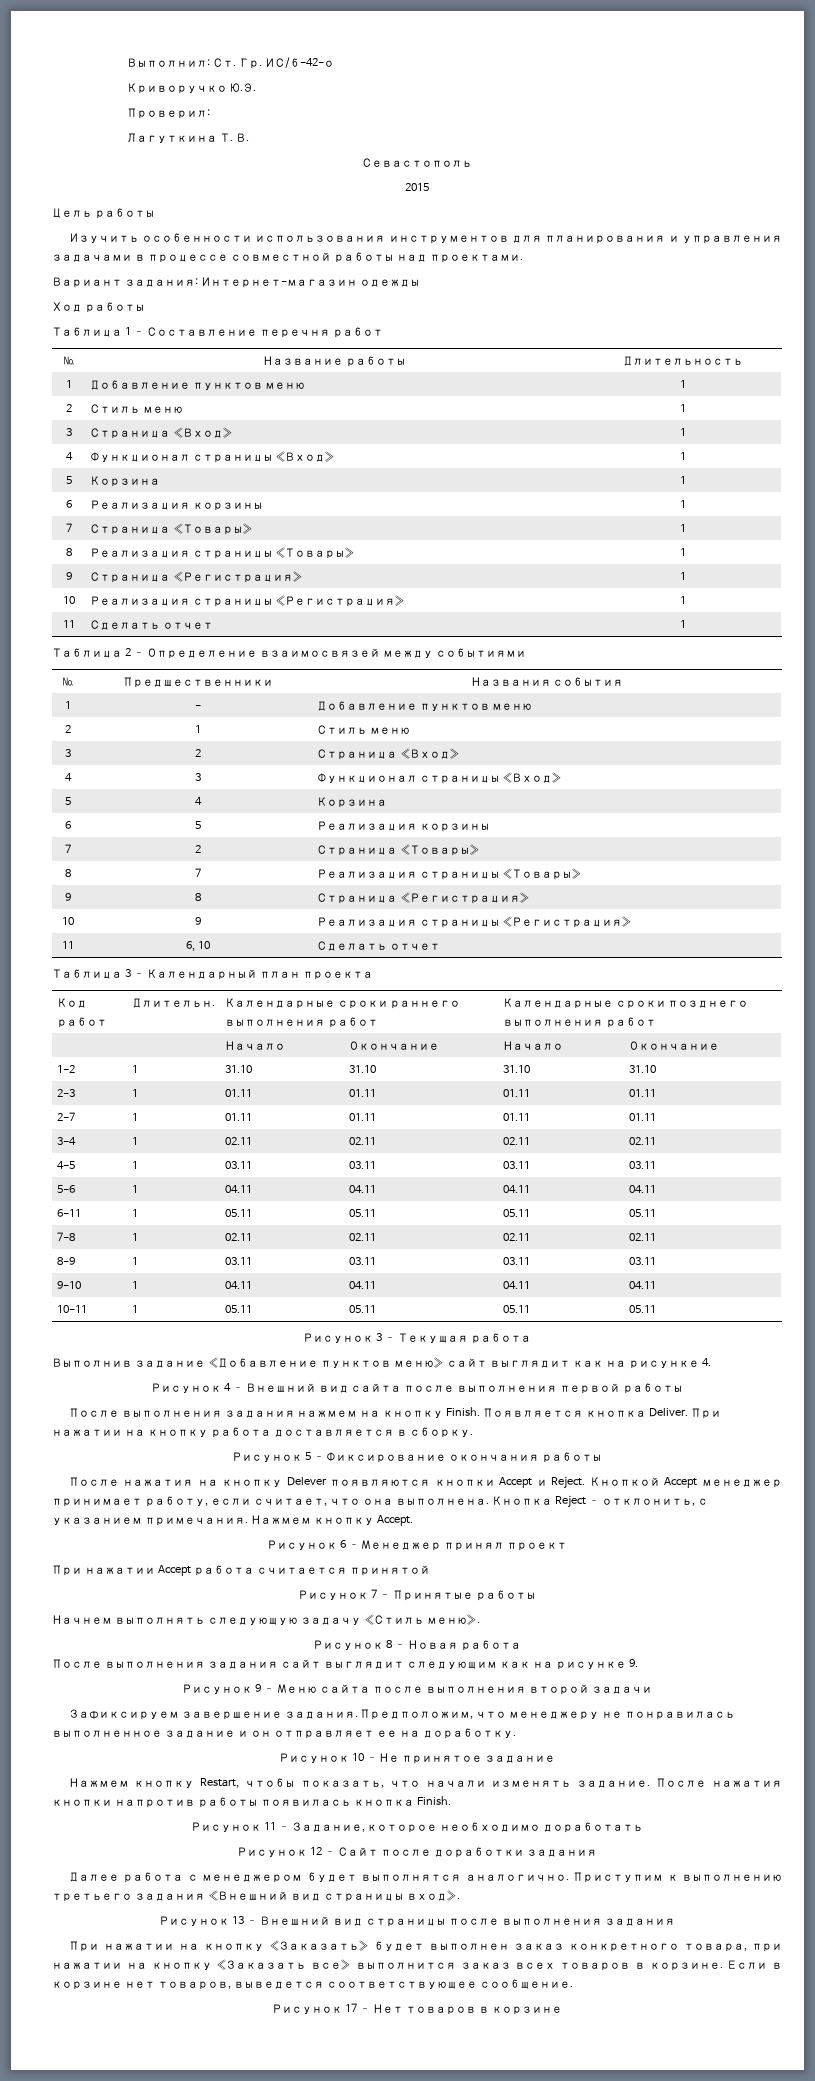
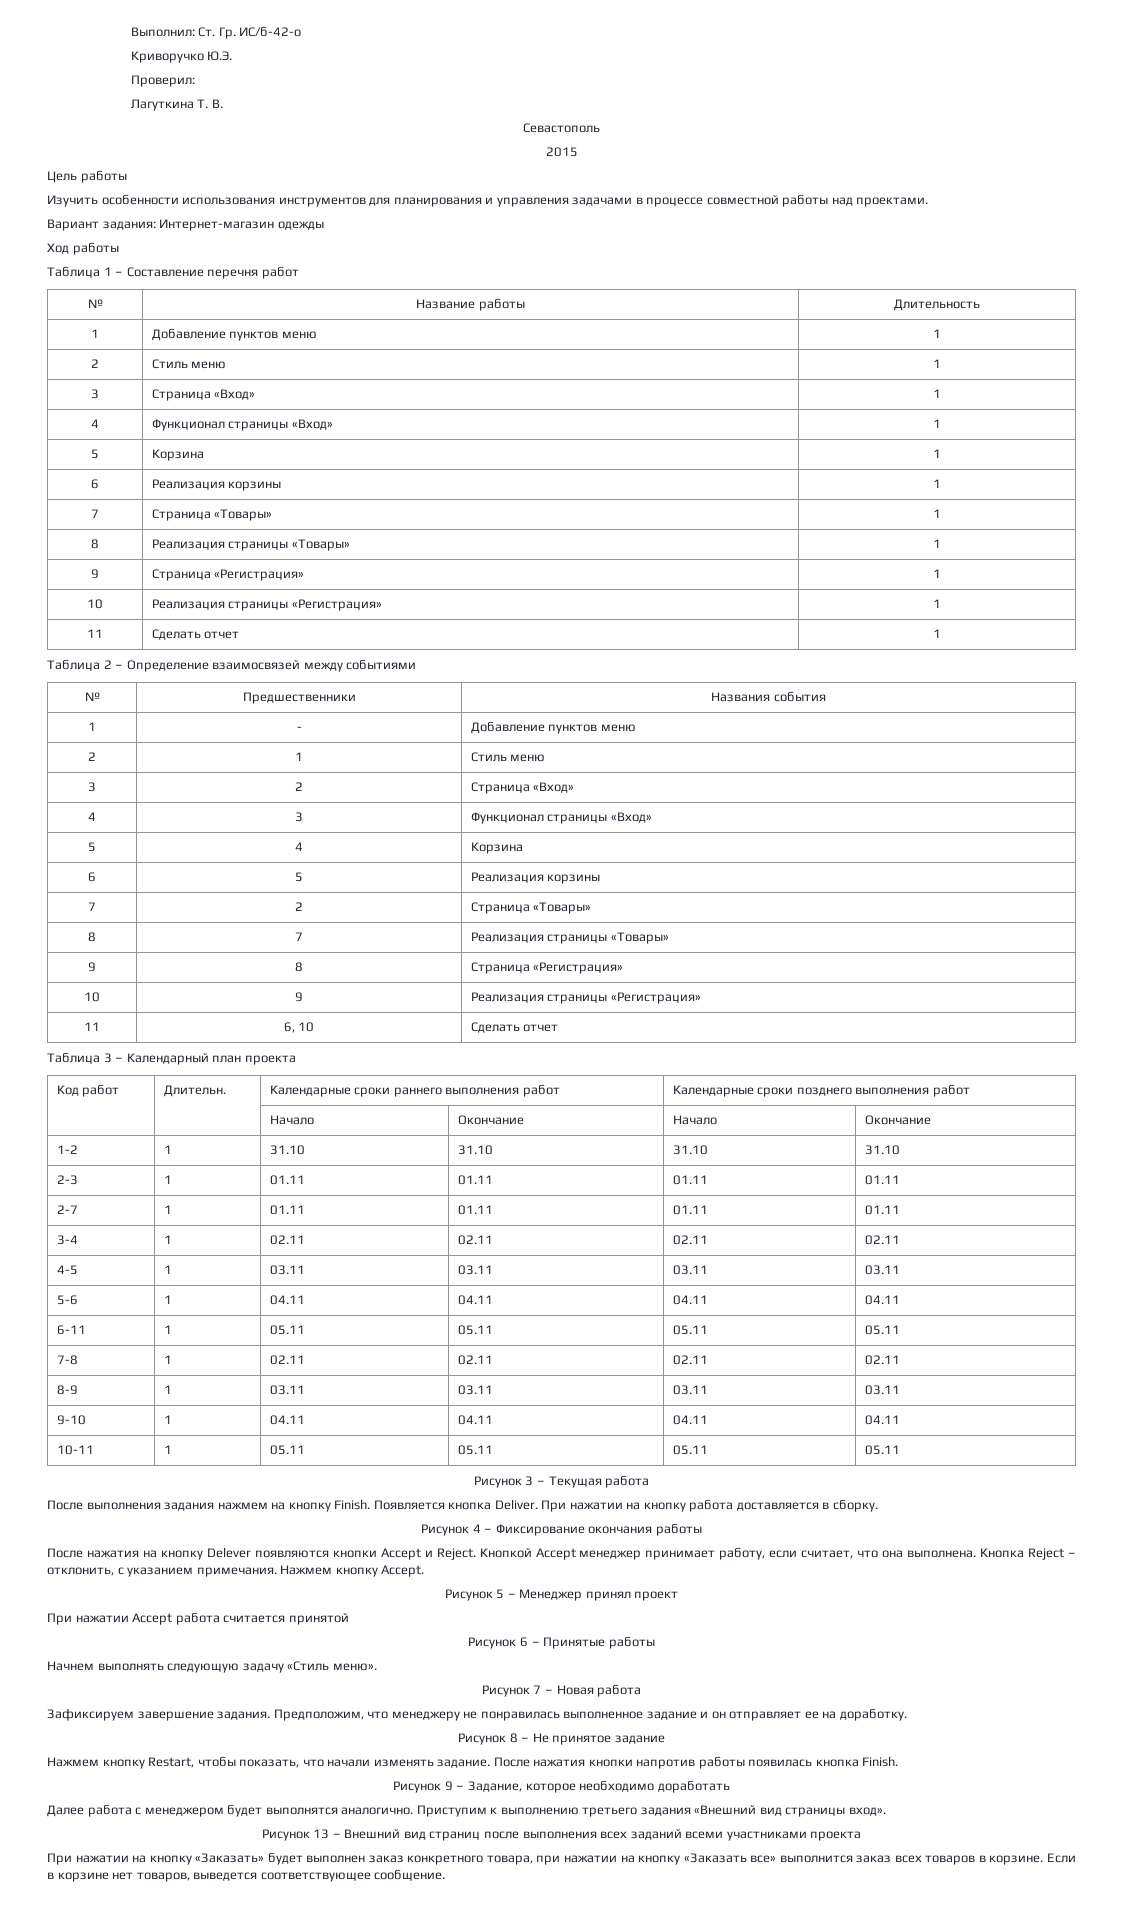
[52,1357,711,1369] [150,1383,684,1394] // Выполнив задание «Добавление пунктов меню» сайт выглядит как на рисунке 4. // Рисунок 4 – Внешний вид сайта после выполнения первой работы -> (650, 1481) none
[304,1452,311,1460] 5 -> [472,1524,481,1533] 4
[339,1540,346,1548] 6 -> [496,1589,505,1599] 5
[371,1589,378,1598] 7 -> [519,1637,528,1647] 6
[386,1640,393,1648] 8 -> [533,1685,542,1694] 7
[52,1659,638,1670] [182,1684,652,1695] // После выполнения задания сайт выглядит следующим как на рисунке 9. // Рисунок 9 – Меню сайта после выполнения второй задачи -> (642, 1690) none
[351,1753,364,1761] 10 -> [509,1733,518,1743] 8
[263,1822,276,1830] 11 -> [444,1781,453,1791] 9
[237,1847,597,1858] // Рисунок 12 – Сайт после доработки задания -> (730, 1786) none
[365,1918,675,1927] страницы после выполнения задания -> [429,1829,862,1841] страниц после выполнения всех заданий всеми участниками проекта
[272,2003,562,2015] // Рисунок 17 – Нет товаров в корзине -> (446, 1875) none

